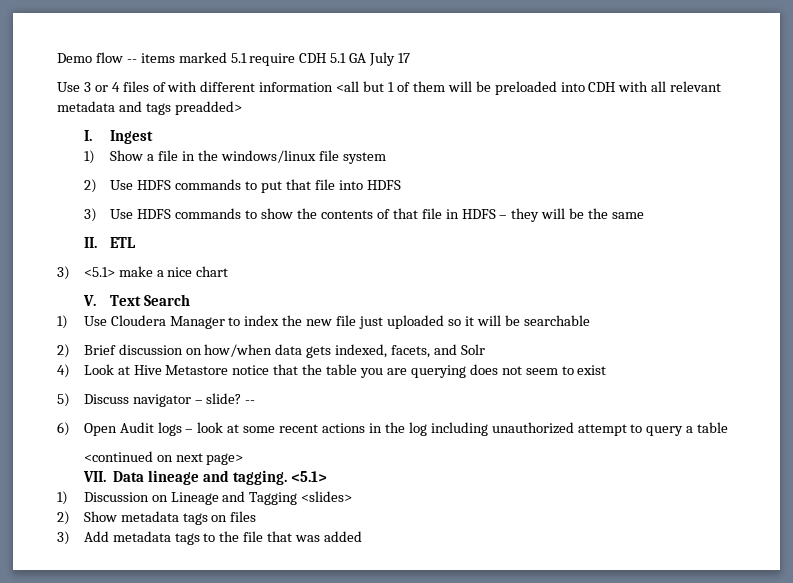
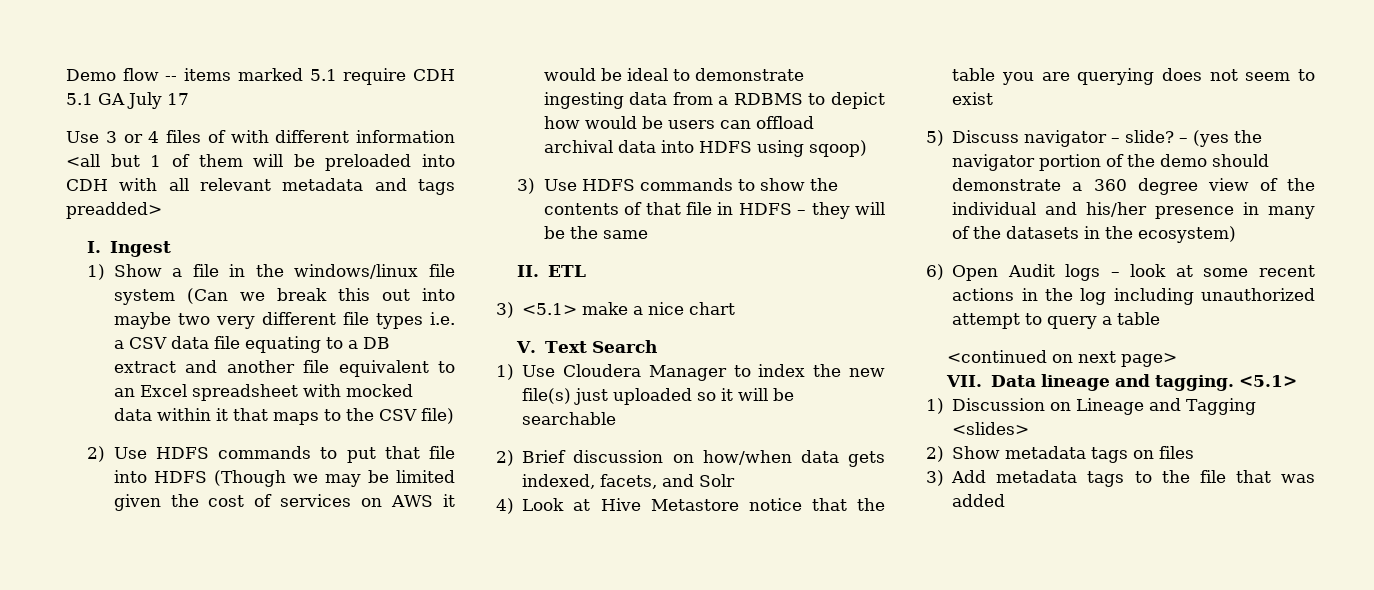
(386, 158) none -> [186,288,455,304] [113,312,455,329] [113,336,390,353] [113,360,456,377] [113,384,413,401] [113,408,454,425] (Can we break this out into maybe two very different file types i.e. a CSV data file equating to a DB extract and another file equivalent to an Excel spreadsheet with mocked data within it that maps to the CSV file)
(401, 185) none -> [213,470,455,487] [113,494,455,511] [543,68,804,81] [543,92,885,109] [543,116,814,129] [543,140,867,157] (Though we may be limited given the cost of services on AWS it would be ideal to demonstrate ingesting data from a RDBMS to depict how would be users can offload archival data into HDFS using sqoop)
[336,315,357,326] file -> [522,388,572,404] file(s)
[245,400,256,404] -- -> [1179,130,1263,147] [952,154,1270,171] [952,178,1315,195] [952,202,1315,219] [952,226,1237,243] – (yes the navigator portion of the demo should demonstrate a 360 degree view of the individual and his/her presence in many of the datasets in the ecosystem)

